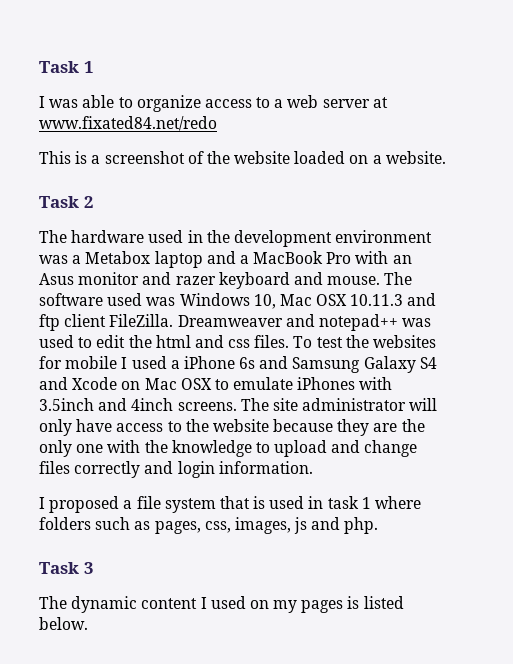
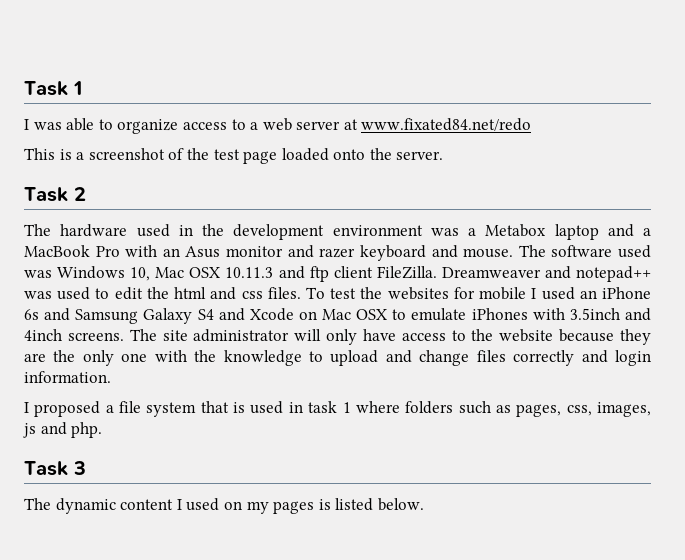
[234,151,446,164] website loaded on a website. -> [213,148,444,164] test page loaded onto the server.
[170,360,180,369] a -> [579,290,597,299] an

